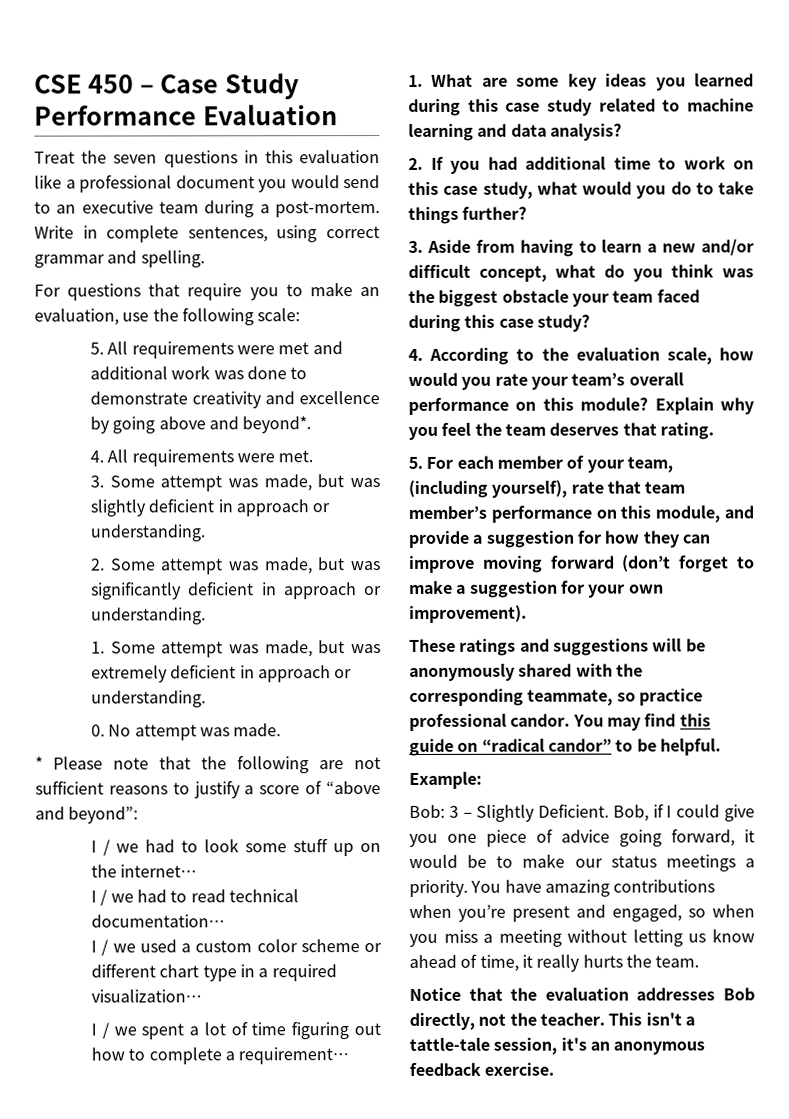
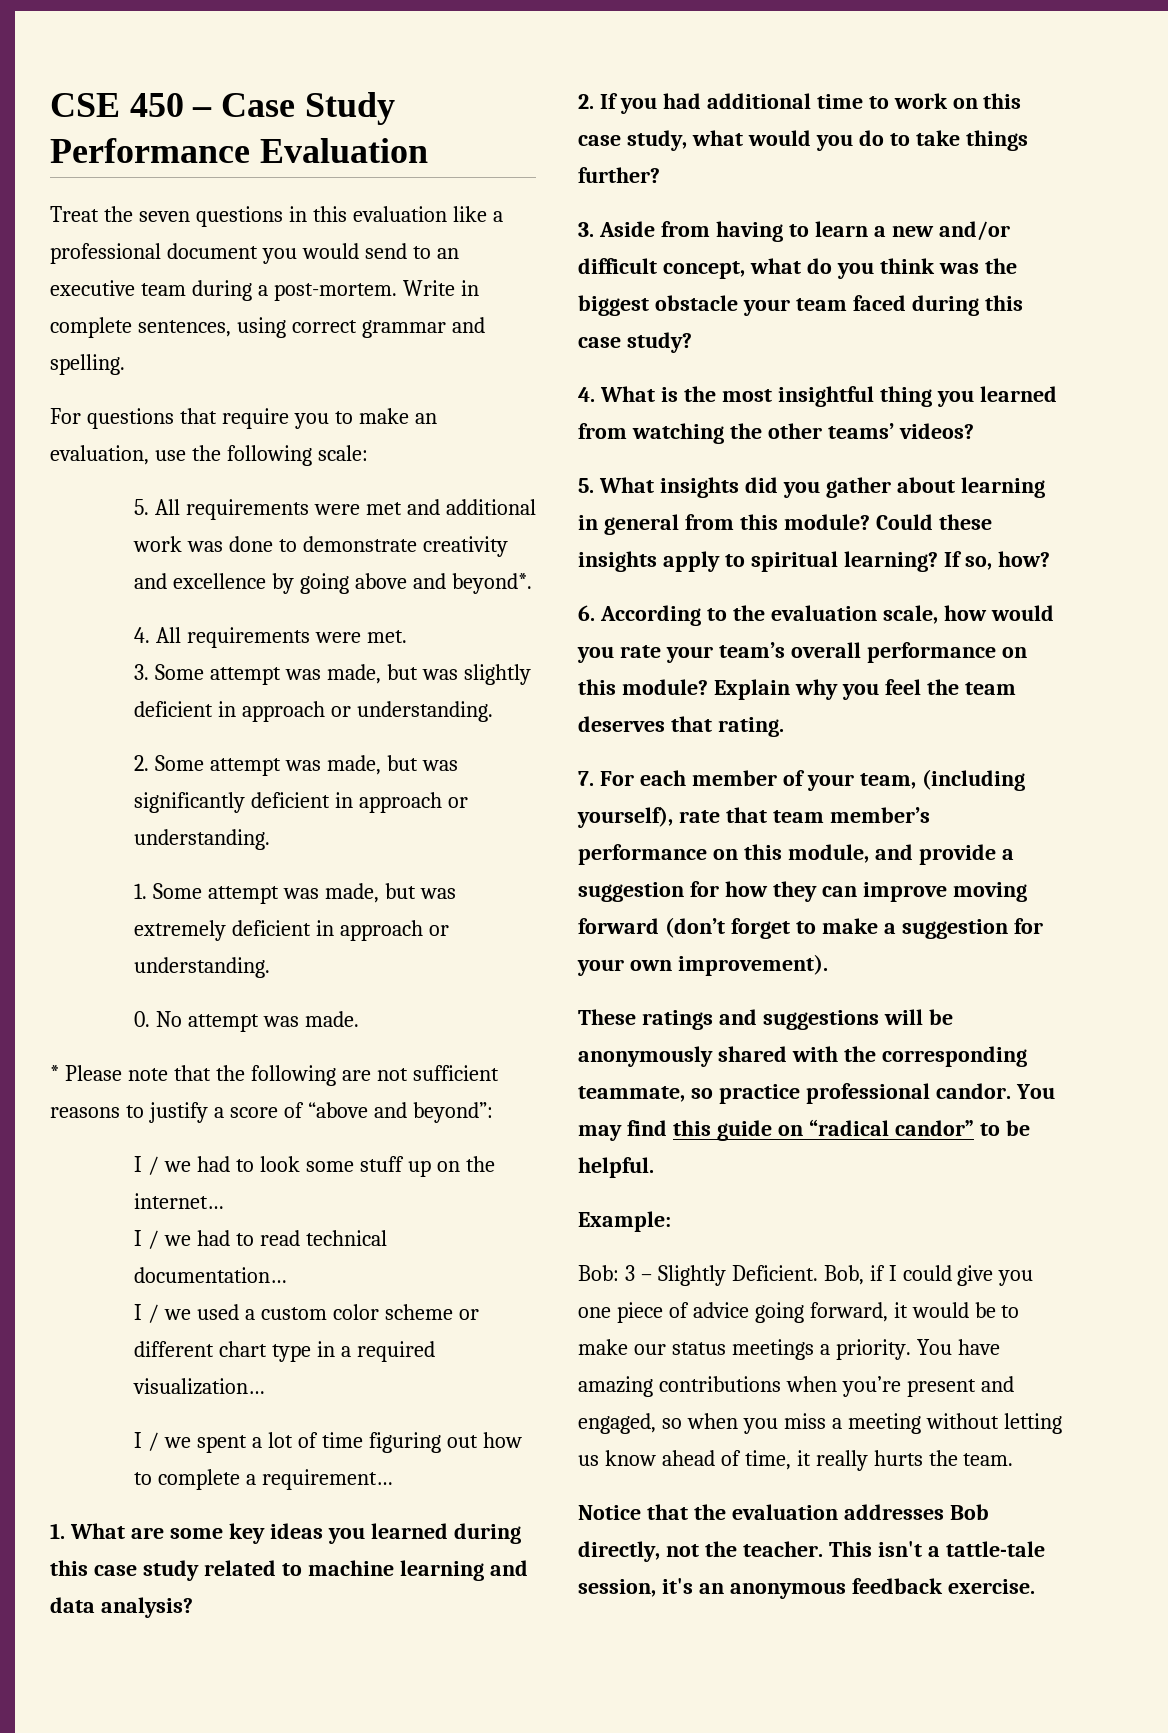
(423, 354) none -> [599,386,1057,407] [578,423,974,444] [578,477,1045,498] [578,514,992,535] [578,551,1050,572] [578,605,595,621] What is the most insightful thing you learned from watching the other teams’ videos? // 5. What insights did you gather about learning in general from this module? Could these insights apply to spiritual learning? If so, how? // 6.
[408,456,423,469] 5. -> [578,771,594,786] 7.

